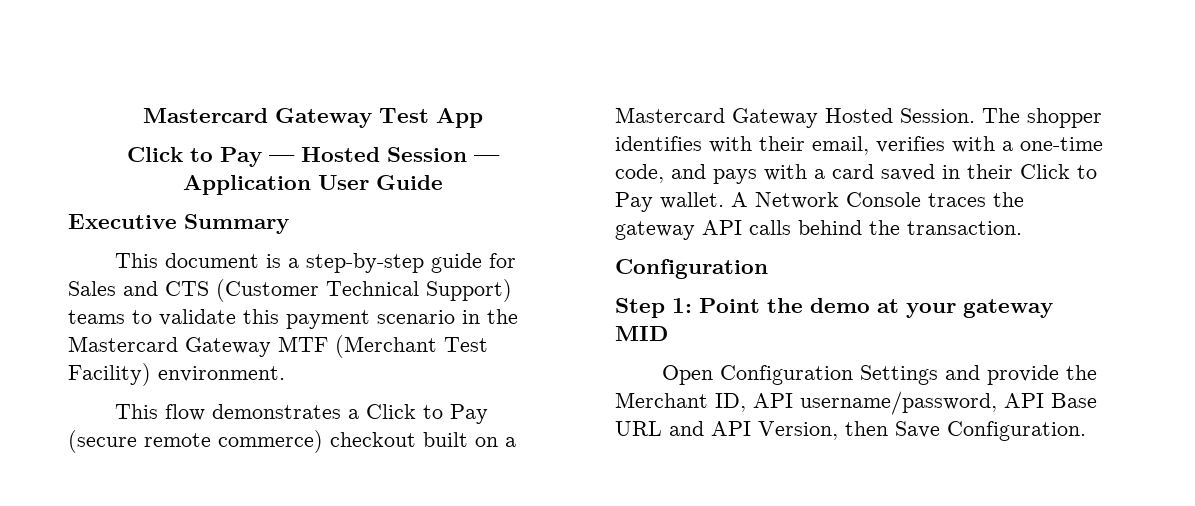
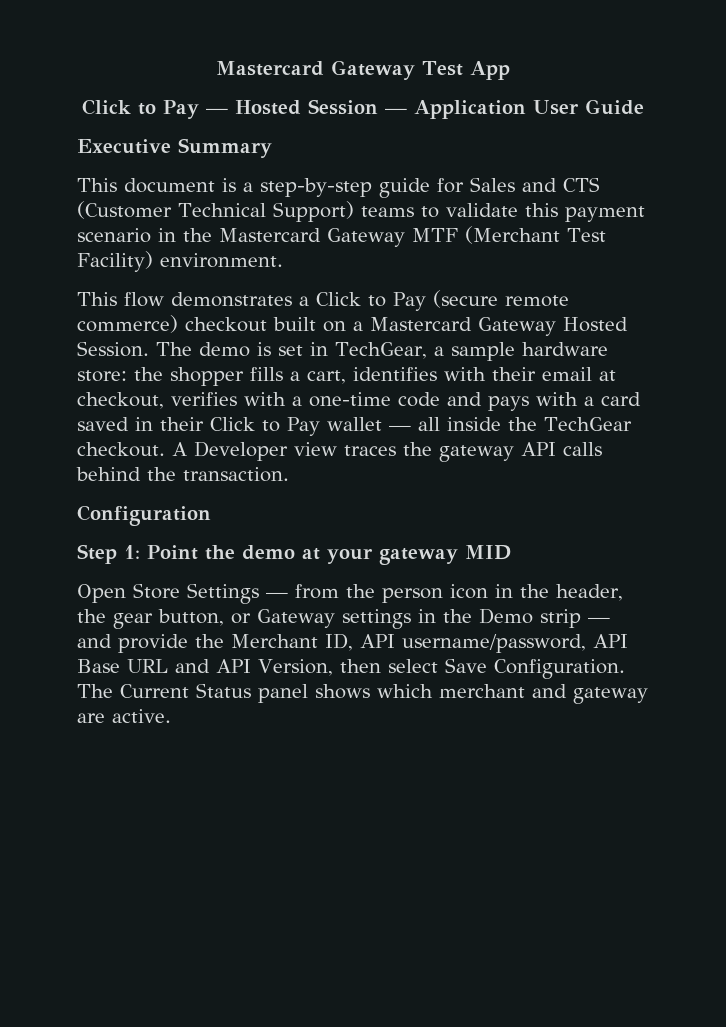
[1027,108,1102,128] [615,136,869,155] shopper identifies with their email, -> [199,342,608,361] [77,367,616,386] [77,392,164,409] demo is set in TechGear, a sample hardware store: the shopper fills a cart, identifies with their email at checkout,
[615,164,664,183] code, -> [398,392,440,407] code
[660,192,921,209] wallet. A Network Console -> [326,417,632,431] [77,441,337,461] wallet — all inside the TechGear checkout. A Developer view
[719,365,938,385] Configuration Settings -> [133,583,623,604] [77,608,610,629] Store Settings — from the person icon in the header, the gear button, or Gateway settings in the Demo strip —
(888, 428) none -> [387,659,438,673] select
(1086, 431) none -> [77,683,648,704] [77,709,171,723] The Current Status panel shows which merchant and gateway are active.

